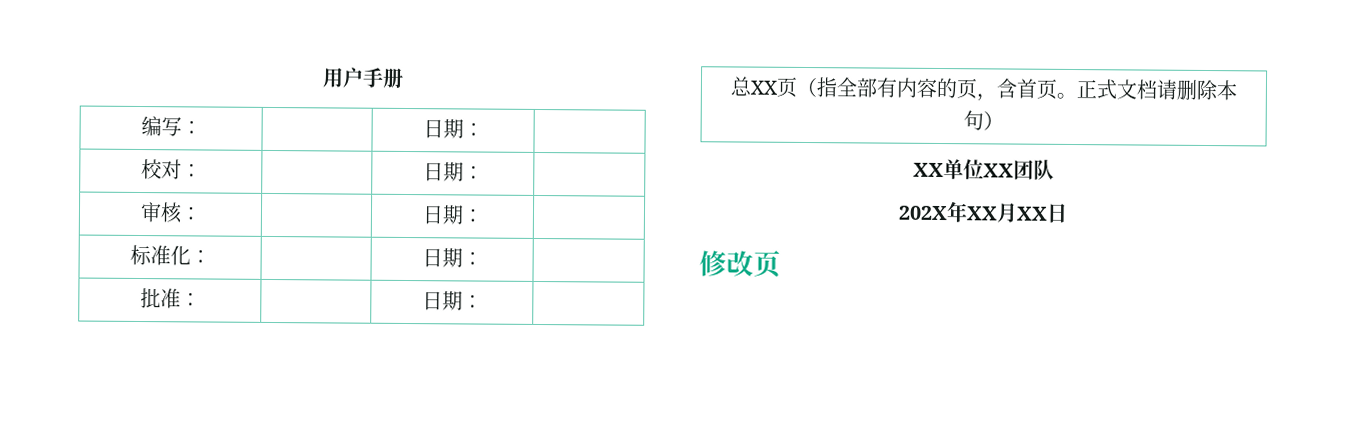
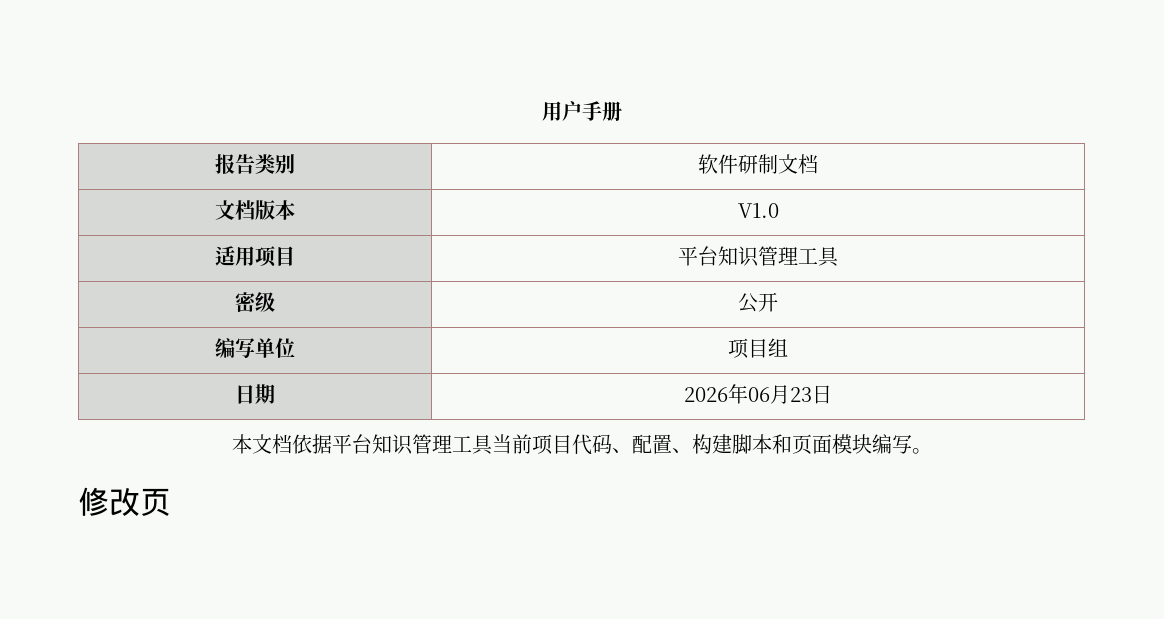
[140,116,202,137] [422,118,484,139] [140,159,202,180] [422,161,484,182] [139,202,202,224] [421,204,484,225] [129,244,211,266] [421,247,483,268] [139,288,201,309] [421,290,483,311] [730,76,1238,102] [963,110,1004,131] [913,159,1054,180] [898,201,1068,223] // 编写： | | 日期： | // 校对： | | 日期： | // 审核： | | 日期： | // 标准化： | | 日期： | // 批准： | | 日期： | // 总XX页（指全部有内容的页，含首页。正式文档请删除本句） // XX单位XX团队 // 202X年XX月XX日 -> [215,154,295,174] [698,154,818,174] [215,200,295,220] [737,203,779,218] [215,246,295,267] [678,246,839,267] [235,292,275,312] [738,292,778,313] [215,338,295,358] [728,338,788,359] [235,384,275,404] [684,384,832,404] [232,434,932,455] // 报告类别 | 软件研制文档 // 文档版本 | V1.0 // 适用项目 | 平台知识管理工具 // 密级 | 公开 // 编写单位 | 项目组 // 日期 | 2026年06月23日 // 本文档依据平台知识管理工具当前项目代码、配置、构建脚本和页面模块编写。

